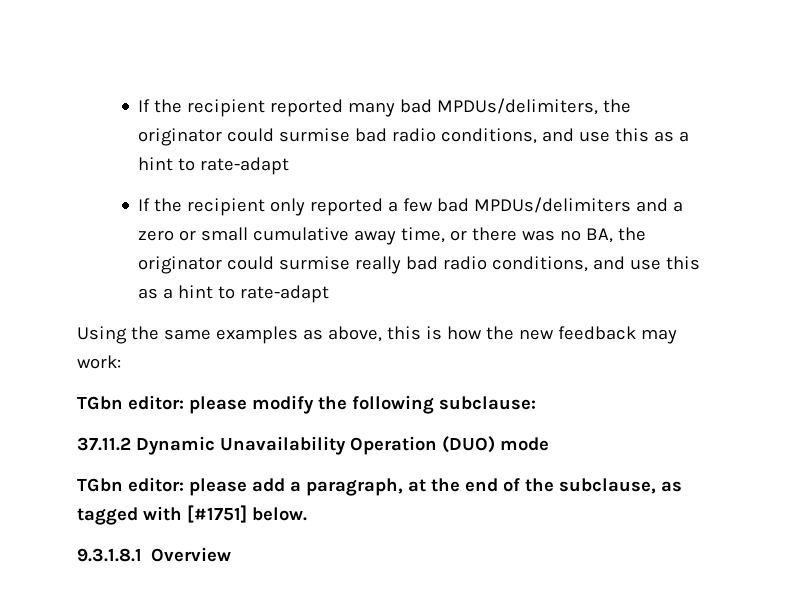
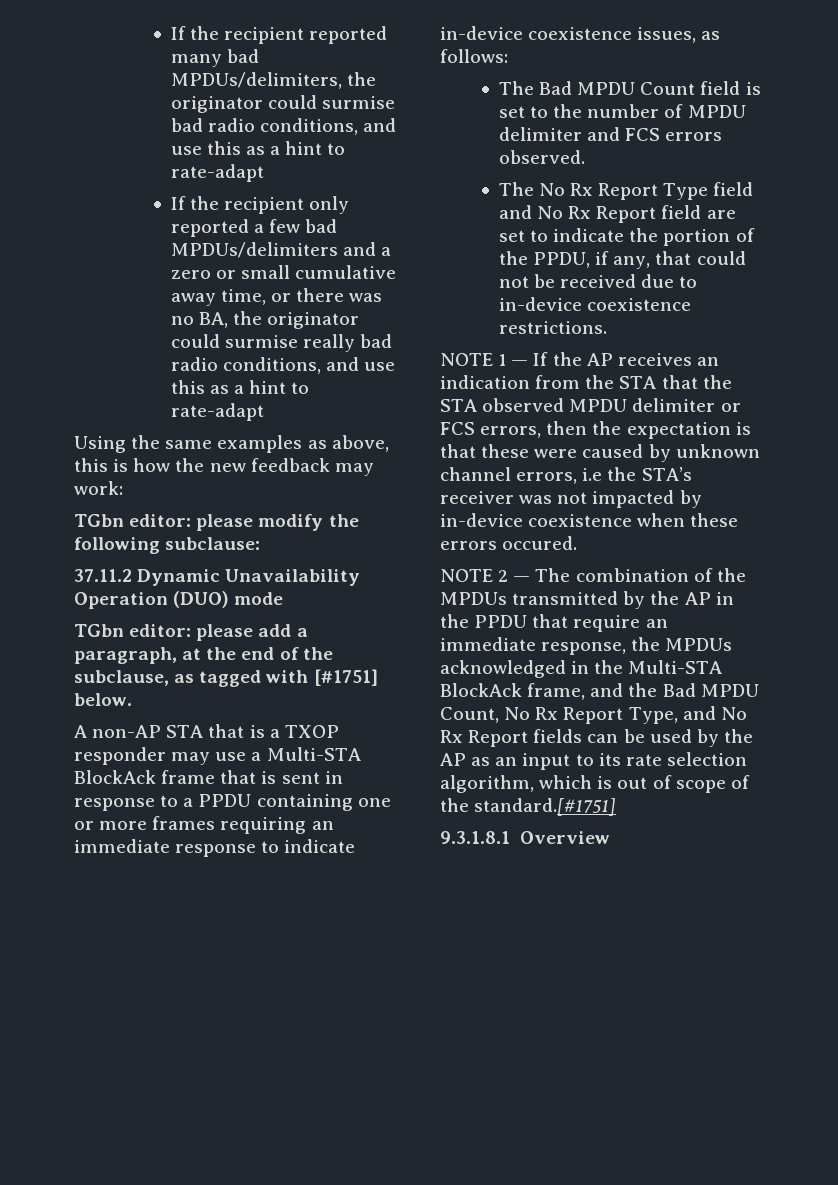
(307, 514) none -> [74,724,339,738] [74,747,361,765] [74,770,343,784] [74,794,391,811] [74,816,334,834] [74,839,356,857] [440,26,721,43] [440,49,508,63] [498,81,761,95] [498,104,746,118] [498,127,723,141] [498,150,585,164] [498,182,754,200] [498,205,736,223] [498,228,755,246] [498,251,746,269] [498,274,698,288] [498,297,691,311] [498,321,607,334] [440,352,719,366] [440,375,732,389] [440,398,741,412] [440,421,751,439] [440,444,760,462] [440,467,692,484] [440,490,702,508] [440,513,739,527] [440,536,578,550] [440,568,746,582] [440,591,734,609] [440,614,668,632] [440,637,733,655] [440,660,723,678] [440,683,759,700] [440,706,747,724] [440,729,753,747] [440,752,747,770] [440,775,750,793] [440,798,617,816] // A non-AP STA that is a TXOP responder may use a Multi-STA BlockAck frame that is sent in response to a PPDU containing one or more frames requiring an immediate response to indicate in-device coexistence issues, as follows: // The Bad MPDU Count field is set to the number of MPDU delimiter and FCS errors observed. // The No Rx Report Type field and No Rx Report field are set to indicate the portion of the PPDU, if any, that could not be received due to in-device coexistence restrictions. // NOTE 1 — If the AP receives an indication from the STA that the STA observed MPDU delimiter or FCS errors, then the expectation is that these were caused by unknown channel errors, i.e the STA’s receiver was not impacted by in-device coexistence when these errors occured. // NOTE 2 — The combination of the MPDUs transmitted by the AP in the PPDU that require an immediate response, the MPDUs acknowledged in the Multi-STA BlockAck frame, and the Bad MPDU Count, No Rx Report Type, and No Rx Report fields can be used by the AP as an input to its rate selection algorithm, which is out of scope of the standard.[#1751]

